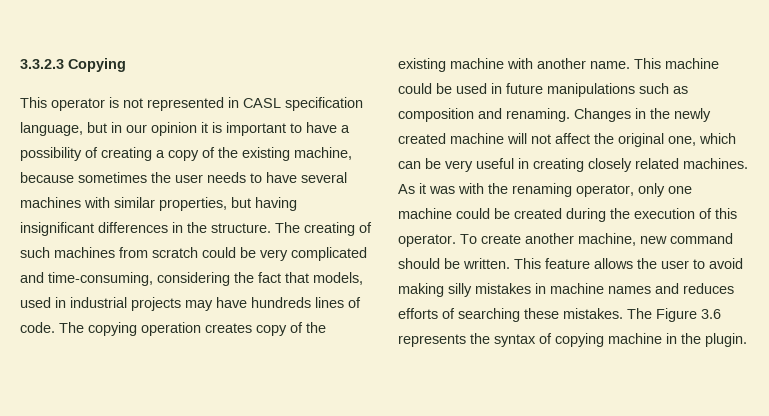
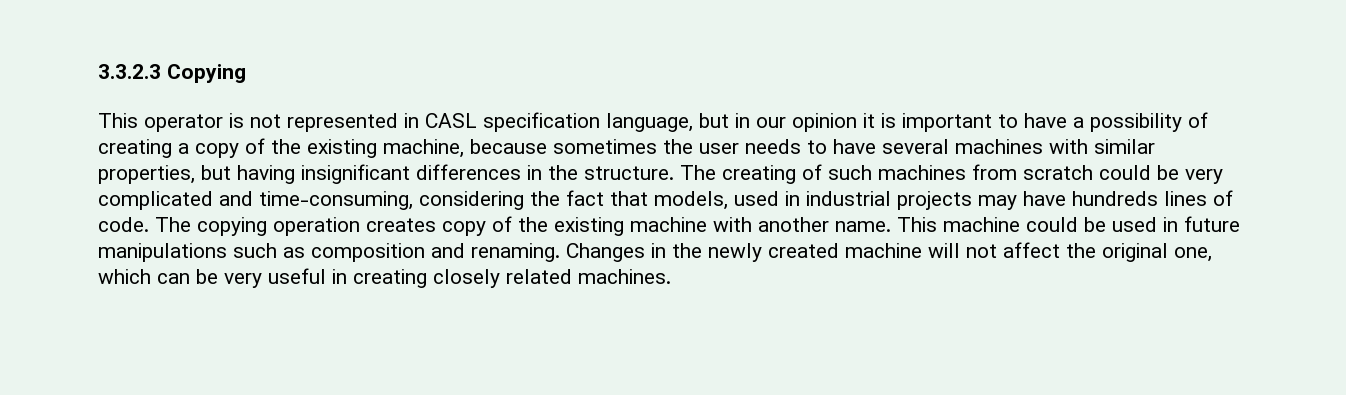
[398,183,692,197] [398,208,737,222] [398,233,733,247] [398,258,743,269] [398,283,734,297] [398,308,721,322] [398,333,747,347] As it was with the renaming operator, only one machine could be created during the execution of this operator. To create another machine, new command should be written. This feature allows the user to avoid making silly mistakes in machine names and reduces efforts of searching these mistakes. The Figure 3.6 represents the syntax of copying machine in the plugin. -> (671, 276) none

